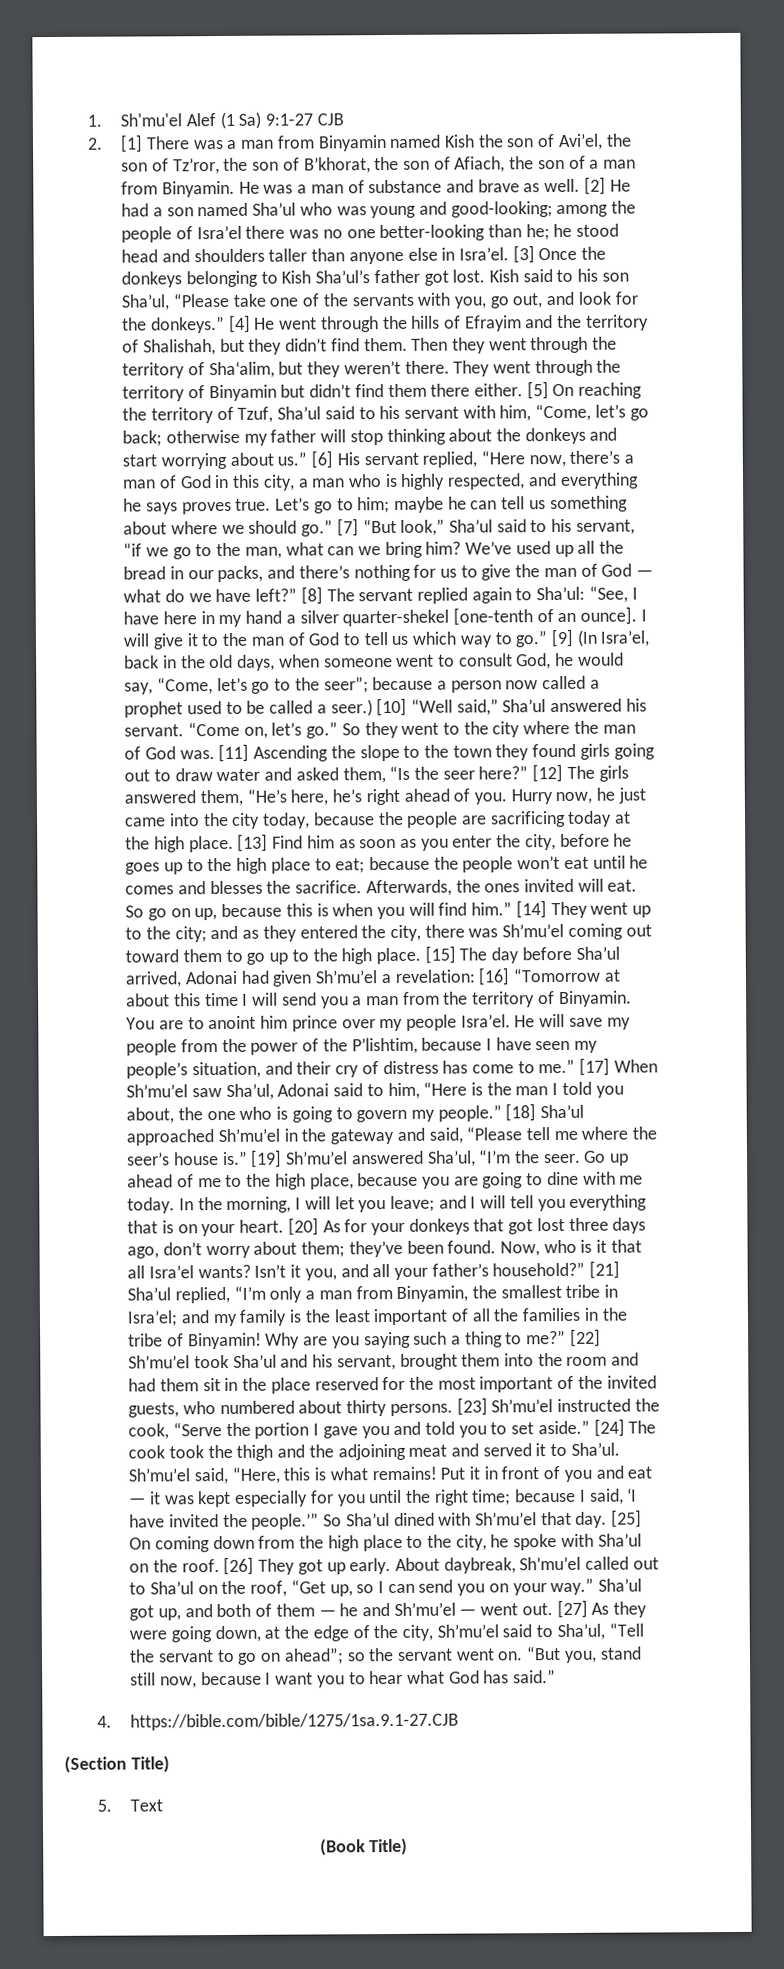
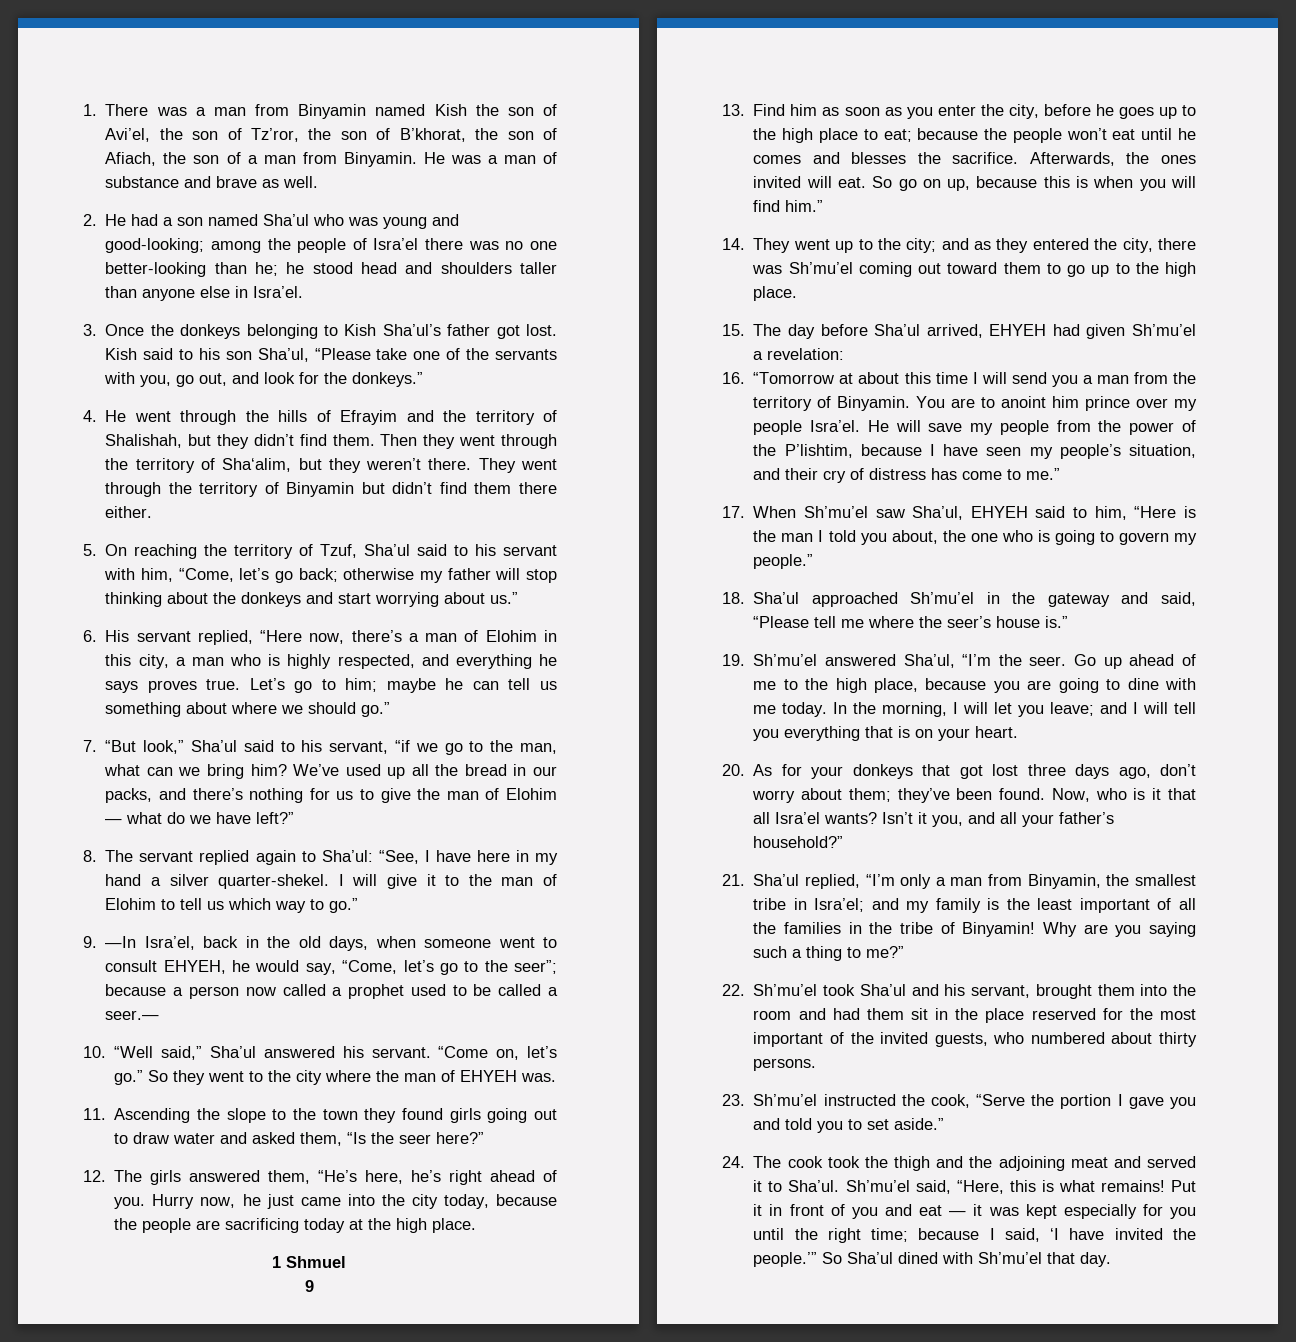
[120,111,344,130] [87,134,144,153] Sh'mu'el Alef (1 Sa) 9:1-27 CJB // 2. [1] -> (98, 110) none
[583,176,606,195] [2] -> [83,214,98,226] // 2.
[512,245,535,264] [3] -> [83,324,98,336] // 3.
[228,314,251,333] [4] -> [83,410,98,422] // 4.
[526,381,549,400] [5] -> [83,544,98,556] // 5.
[311,450,334,469] [6] -> [83,630,98,642] // 6.
[179,475,212,489] God -> [485,630,537,642] Elohim
[336,518,359,537] [7] -> [83,740,98,752] // 7.
[601,563,633,577] God -> [505,788,557,800] Elohim
[300,586,323,605] [8] -> [83,850,98,862] // 8.
[342,606,638,627] quarter-shekel [one-tenth of an ounce]. -> [218,874,330,889] quarter-shekel.
[308,632,340,646] God -> [105,898,157,910] Elohim
[551,628,597,648] [9] (In -> [83,936,137,948] // 9. —In
[516,653,552,670] God, -> [163,960,226,974] EHYEH,
[330,697,408,717] seer.) [10] -> [105,1010,160,1020] [83,1046,107,1058] seer.— // 10.
[144,746,176,760] God -> [460,1070,518,1082] EHYEH
[218,743,250,763] [11] -> [83,1108,107,1120] // 11.
[532,763,564,783] [12] -> [83,1170,107,1182] // 12.
[237,833,269,852] [13] -> [272,1256,346,1268] [304,1280,314,1292] [722,104,746,116] // 1 Shmuel // 9 // 13.
[515,900,547,919] [14] -> [722,238,746,250] // 14.
[424,945,456,964] [15] -> [722,324,746,336] // 15.
[184,970,237,985] Adonai -> [989,324,1047,336] EHYEH
[478,967,511,986] [16] -> [722,372,746,384] // 16.
[579,1057,611,1076] [17] -> [722,506,746,518] // 17.
[277,1083,330,1097] Adonai -> [970,506,1028,518] EHYEH
[505,1103,537,1122] [18] -> [722,592,746,604] // 18.
[250,1149,283,1168] [19] -> [722,654,746,666] // 19.
[287,1217,319,1236] [20] -> [722,764,746,776] // 20.
[589,1260,621,1279] [21] -> [722,874,746,886] // 21.
[569,1328,601,1347] [22] -> [722,984,746,996] // 22.
[456,1397,488,1416] [23] -> [722,1094,746,1106] // 23.
[593,1418,625,1437] [24] -> [722,1156,746,1168] // 24.
[611,1509,643,1528] [129,1533,642,1553] [129,1556,659,1576] [129,1577,643,1597] [129,1599,648,1621] [129,1622,644,1643] [129,1646,642,1665] [130,1669,557,1689] [97,1712,460,1731] [64,1755,170,1773] [97,1799,164,1812] [319,1837,409,1856] [25] On coming down from the high place to the city, he spoke with Sha’ul on the roof. [26] They got up early. About daybreak, Sh’mu’el called out to Sha’ul on the roof, “Get up, so I can send you on your way.” Sha’ul got up, and both of them — he and Sh’mu’el — went out. [27] As they were going down, at the edge of the city, Sh’mu’el said to Sha’ul, “Tell the servant to go on ahead”; so the servant went on. “But you, stand still now, because I want you to hear what God has said.” // 4. https://bible.com/bible/1275/1sa.9.1-27.CJB // (Section Title) // 5. Text // (Book Title) -> (1112, 1259) none

